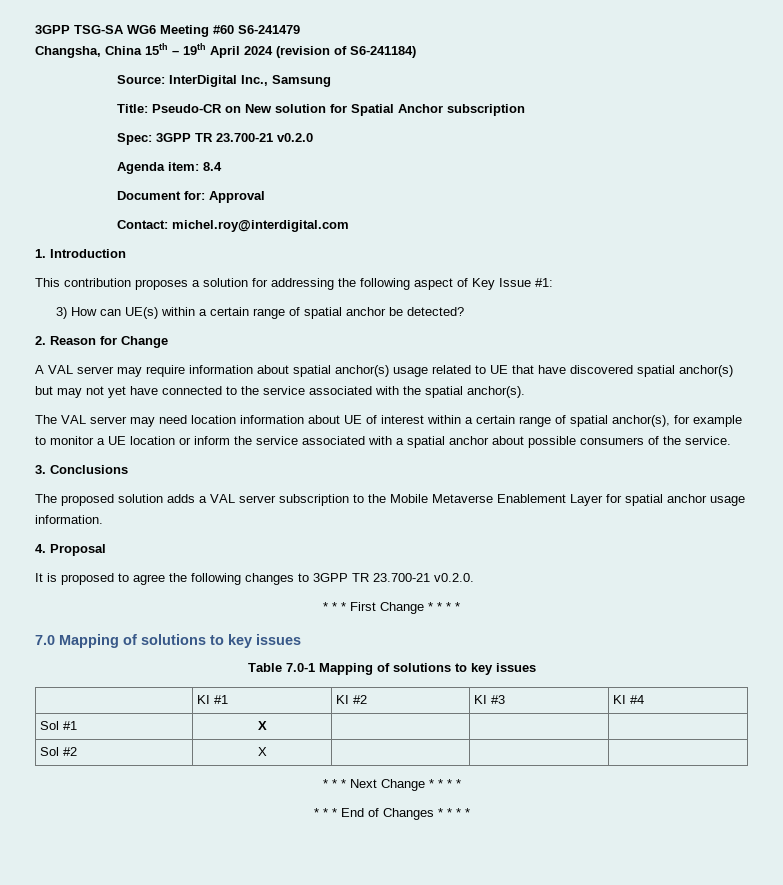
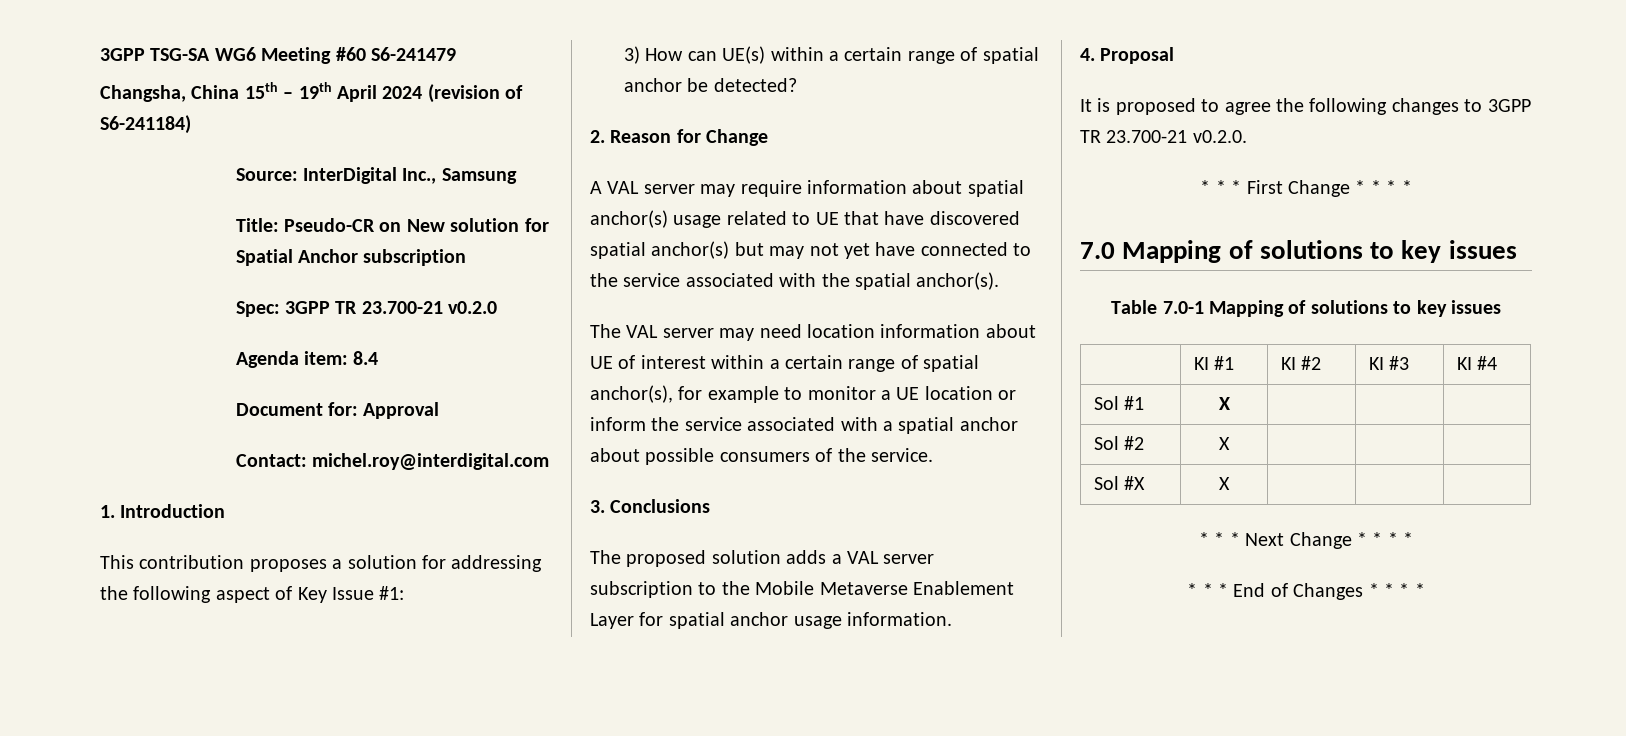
(267, 751) none -> [1093,476,1146,490] [1219,477,1230,490] // Sol #X | X | | |

